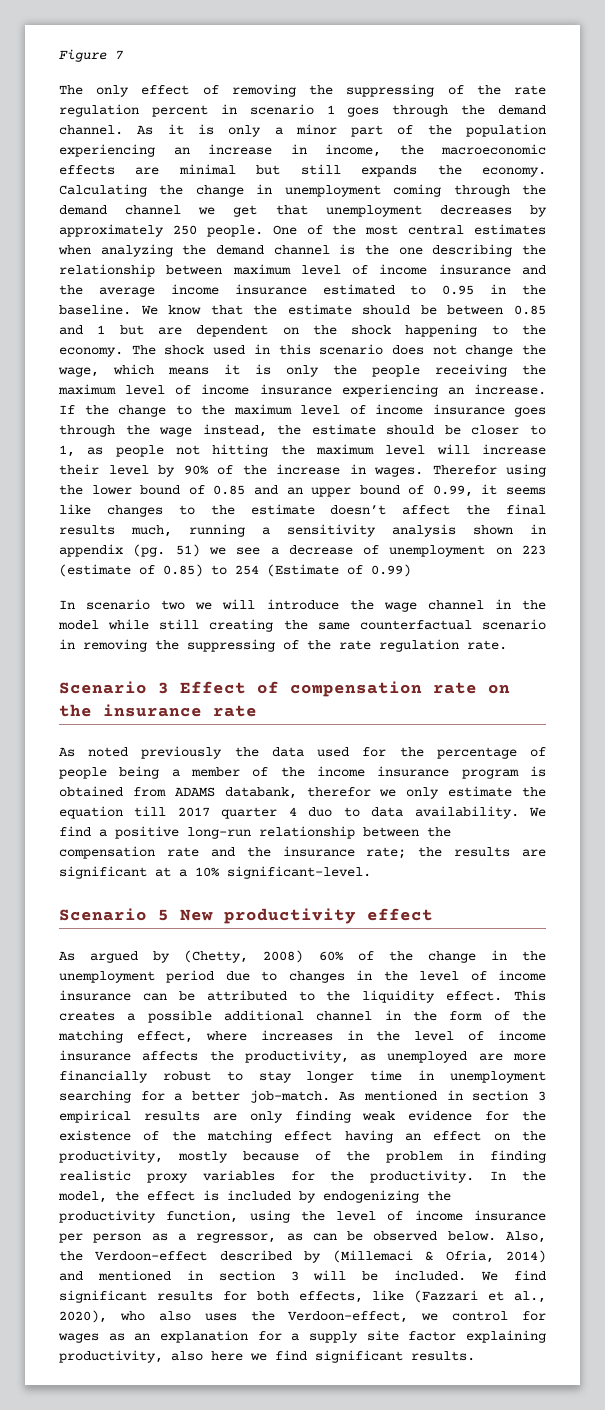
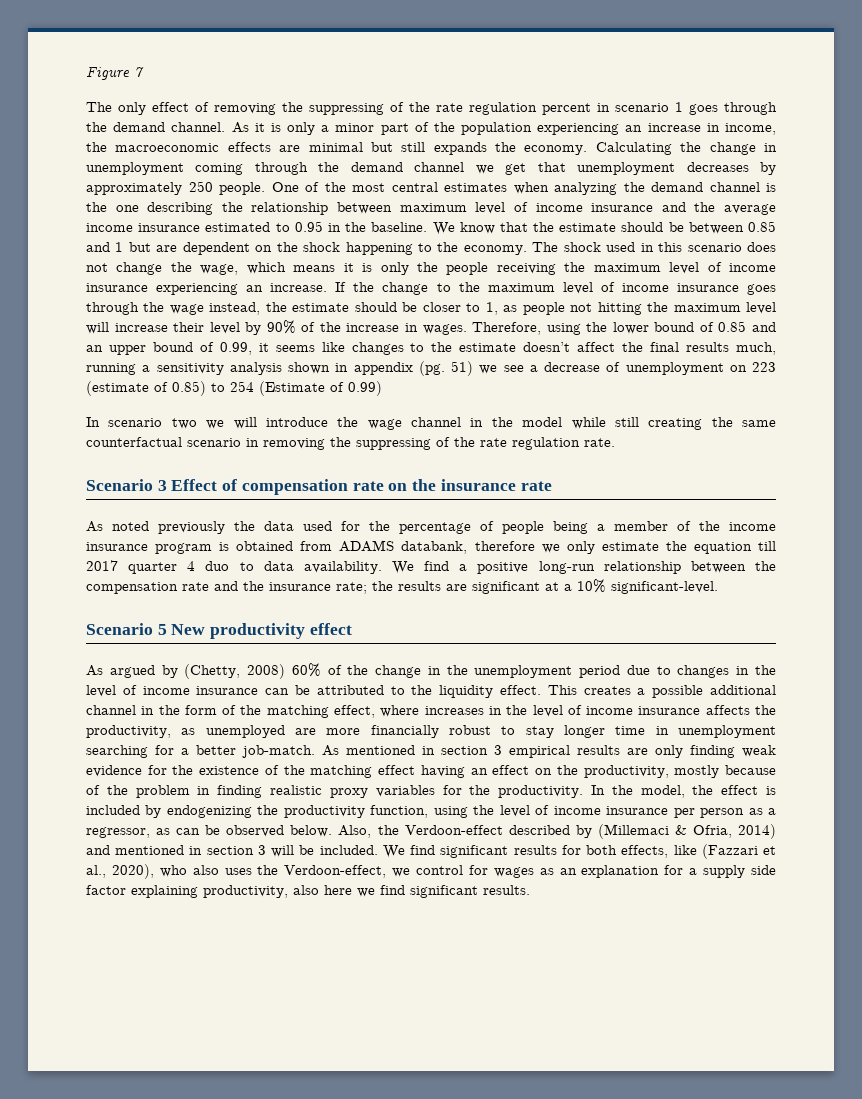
[432,465,497,475] Therefor -> [472,322,542,335] Therefore,
[306,787,371,797] therefor -> [474,541,535,551] therefore
[366,1330,399,1341] site -> [750,865,776,875] side

